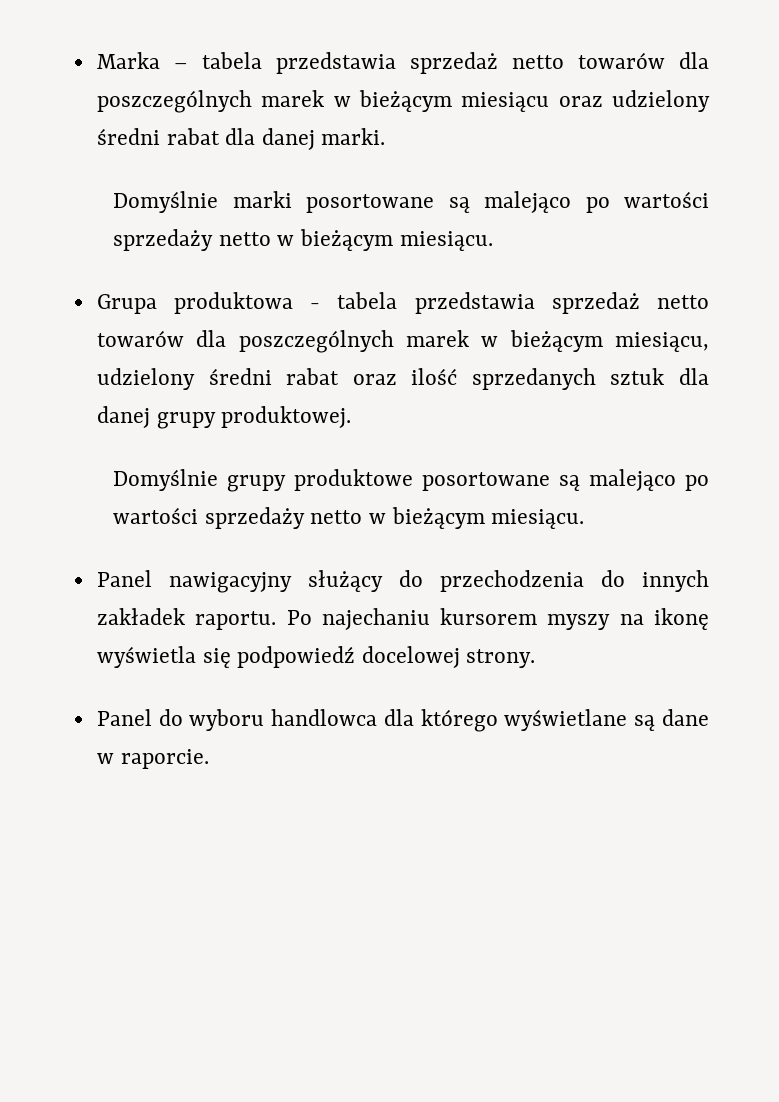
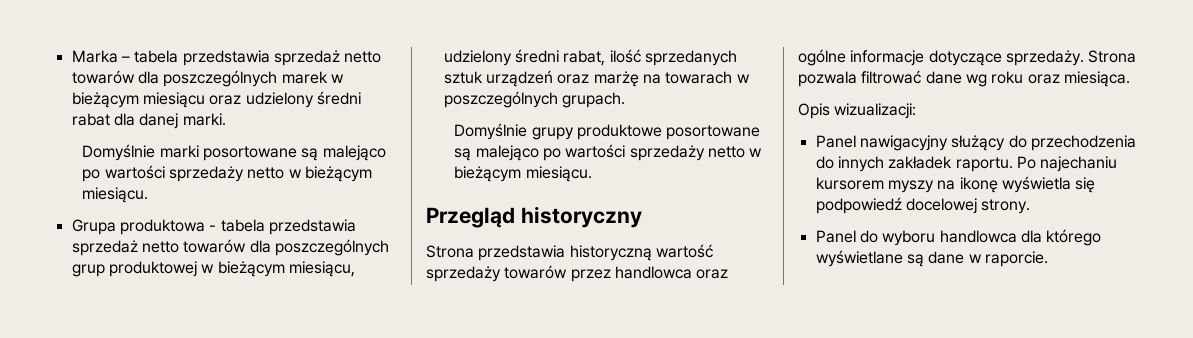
[405,330,469,347] marek -> [71,261,197,277] grup produktowej
[286,368,397,385] rabat oraz -> [563,50,606,66] rabat,
[679,368,709,385] [96,406,352,429] dla danej grupy produktowej. -> [485,70,750,87] [443,91,625,108] urządzeń oraz marżę na towarach w poszczególnych grupach.
(585, 519) none -> [426,206,642,228] [426,244,713,261] [426,265,729,282] [798,49,1137,66] [798,70,1130,87] [798,103,917,119] // Przegląd historyczny // Strona przedstawia historyczną wartość sprzedaży towarów przez handlowca oraz ogólne informacje dotyczące sprzedaży. Strona pozwala filtrować dane wg roku oraz miesiąca. // Opis wizualizacji:

